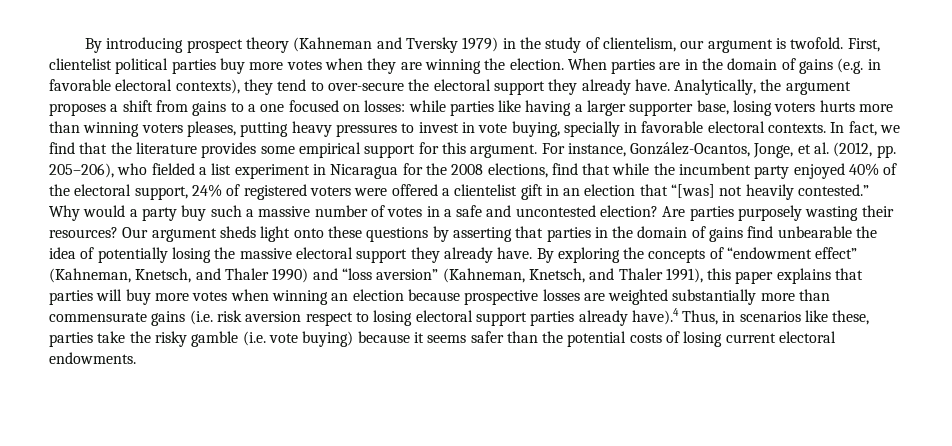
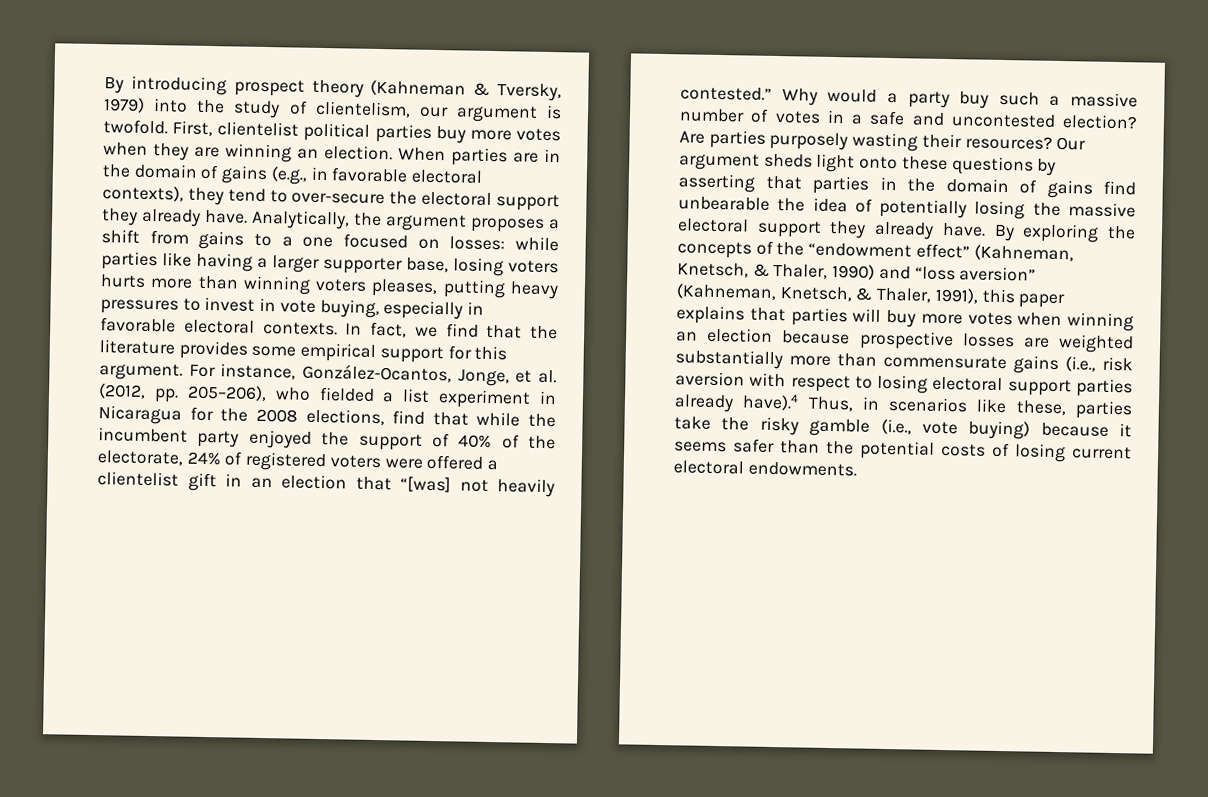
[376,37,516,53] and Tversky 1979) in -> [473,82,562,102] [103,97,189,113] & Tversky, 1979) into
[484,58,506,70] the -> [297,148,319,159] an
[837,58,864,74] (e.g. -> [270,166,308,185] (e.g.,
[563,121,620,137] specially -> [383,300,464,320] especially
(845, 171) none -> [321,432,450,451] the support of
[74,184,188,200] electoral support, -> [97,450,183,466] electorate,
(724, 253) none -> [776,242,805,256] the
[195,268,269,280] and Thaler -> [752,263,829,279] & Thaler,
[589,268,663,280] and Thaler -> [855,287,932,303] & Thaler,
[189,310,213,325] (i.e. -> [1065,356,1096,372] (i.e.,
(302, 316) none -> [749,372,787,388] with
[242,331,266,346] (i.e. -> [880,418,912,435] (i.e.,

